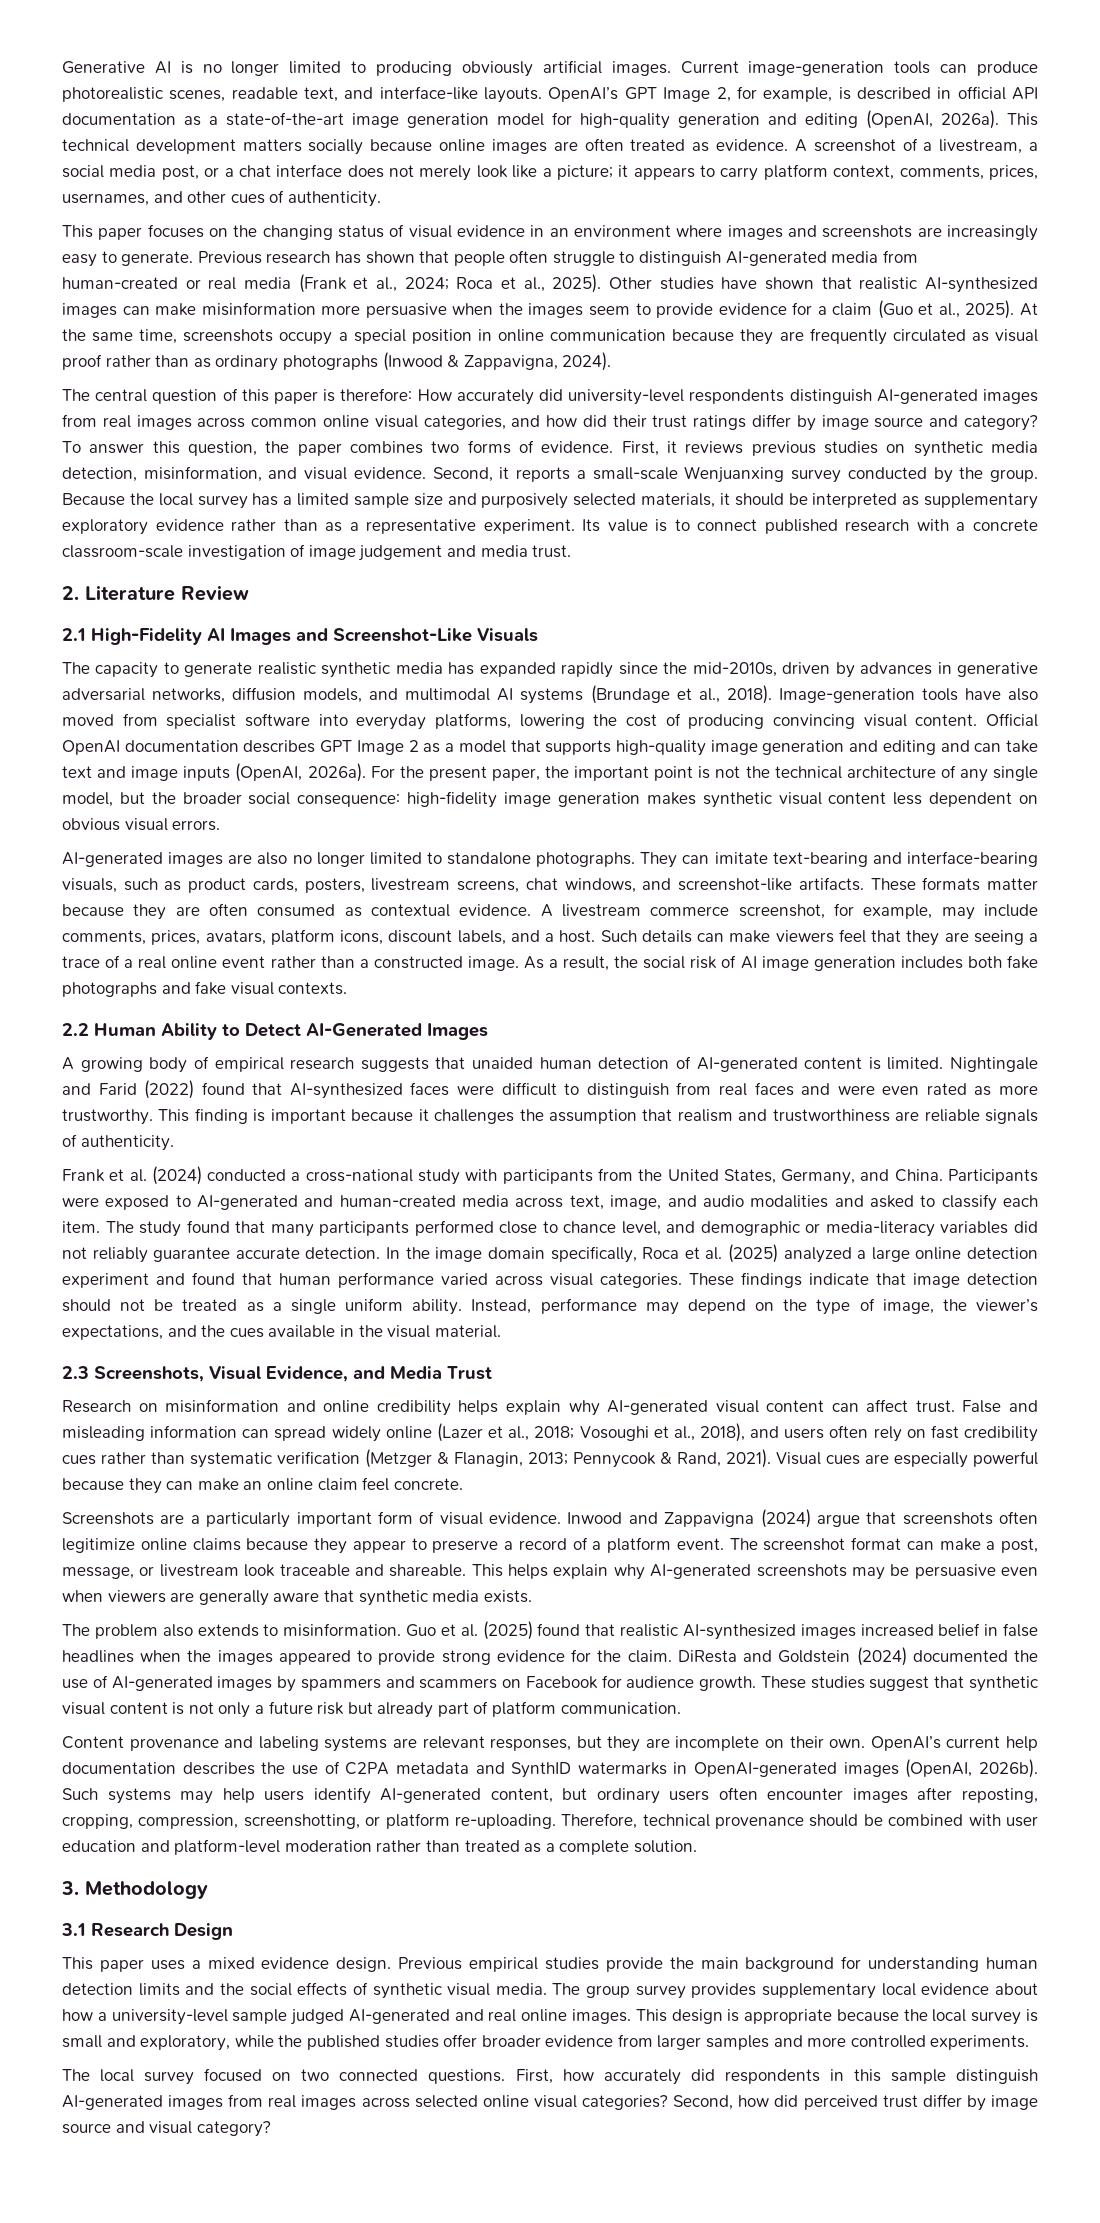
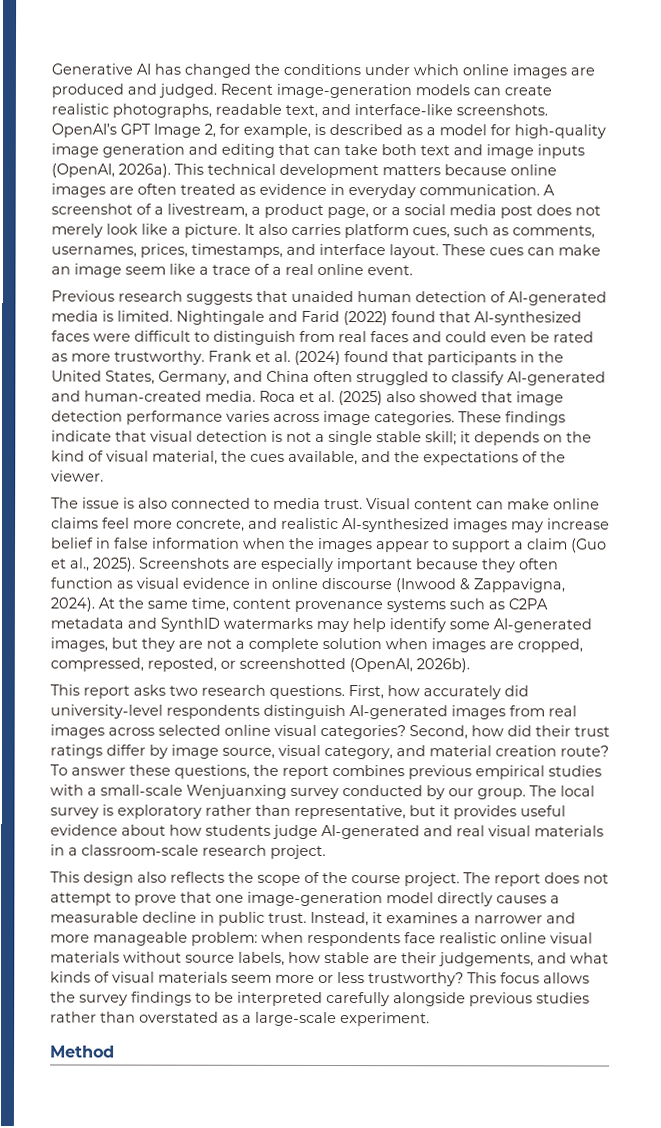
[180,60,1038,77] [62,87,226,102] is no longer limited to producing obviously artificial images. Current image-generation tools can produce photorealistic scenes, -> [154,63,595,79] [51,83,552,99] [51,103,212,118] has changed the conditions under which online images are produced and judged. Recent image-generation models can create realistic photographs,
[484,87,543,103] layouts. -> [456,104,548,116] screenshots.
[937,86,1039,100] [62,112,489,128] in official API documentation as a state-of-the-art image generation -> [406,127,436,136] as a
[678,113,858,128] generation and editing -> [51,143,585,159] image generation and editing that can take both text and image inputs
[308,139,364,155] socially -> (441, 170) none
[716,139,789,151] evidence. -> [259,183,540,199] evidence in everyday communication.
[62,164,343,180] social media post, or a chat interface -> [264,203,533,219] product page, or a social media post
[556,164,1038,181] [62,190,381,207] [62,224,1039,241] [62,250,918,267] [62,274,1038,293] [62,300,1038,319] [62,328,1038,345] [62,352,612,371] [62,388,1038,405] [62,414,1038,431] [62,440,1039,457] [62,466,1038,483] [62,493,1038,509] [62,519,1038,535] [62,544,572,561] [62,585,249,601] [62,628,538,645] [62,662,1038,678] [62,685,1039,704] [62,713,1038,730] [62,740,1038,756] [62,763,1039,782] [62,791,1038,808] [62,818,221,831] [62,851,1038,868] [62,877,1038,893] [62,903,1039,920] [62,929,1024,946] picture; it appears to carry platform context, comments, prices, usernames, and other cues of authenticity. // This paper focuses on the changing status of visual evidence in an environment where images and screenshots are increasingly easy to generate. Previous research has shown that people often struggle to distinguish AI-generated media from human-created or real media (Frank et al., 2024; Roca et al., 2025). Other studies have shown that realistic AI-synthesized images can make misinformation more persuasive when the images seem to provide evidence for a claim (Guo et al., 2025). At the same time, screenshots occupy a special position in online communication because they are frequently circulated as visual proof rather than as ordinary photographs (Inwood & Zappavigna, 2024). // The central question of this paper is therefore: How accurately did university-level respondents distinguish AI-generated images from real images across common online visual categories, and how did their trust ratings differ by image source and category? To answer this question, the paper combines two forms of evidence. First, it reviews previous studies on synthetic media detection, misinformation, and visual evidence. Second, it reports a small-scale Wenjuanxing survey conducted by the group. Because the local survey has a limited sample size and purposively selected materials, it should be interpreted as supplementary exploratory evidence rather than as a representative experiment. Its value is to connect published research with a concrete classroom-scale investigation of image judgement and media trust. // 2. Literature Review // 2.1 High-Fidelity AI Images and Screenshot-Like Visuals // The capacity to generate realistic synthetic media has expanded rapidly since the mid-2010s, driven by advances in generative adversarial networks, diffusion models, and multimodal AI systems (Brundage et al., 2018). Image-generation tools have also moved from specialist software into everyday platforms, lowering the cost of producing convincing visual content. Official OpenAI documentation describes GPT Image 2 as a model that supports high-quality image generation and editing and can take text and image inputs (OpenAI, 2026a). For the present paper, the important point is not the technical architecture of any single model, but the broader social consequence: high-fidelity image generation makes synthetic visual content less dependent on obvious visual errors. // AI-generated images are also no longer limited to standalone photographs. They can imitate text-bearing and interface-bearing visuals, such as product cards, posters, livestream screens, chat windows, and screenshot-like artifacts. These formats matter because they are often consumed as contextual evidence. A livestream commerce screenshot, for example, may include comments, prices, avatars, platform icons, discount labels, and a host. Such details can make viewers feel that they are seeing -> [184,223,595,239] [51,243,601,259] [51,263,196,278] picture. It also carries platform cues, such as comments, usernames, prices, timestamps, and interface layout. These cues can make an image seem like
[222,955,1038,971] [62,981,348,997] [62,1023,488,1040] [62,1056,284,1073] event rather than a constructed image. As a result, the social risk of AI image generation includes both fake photographs and fake visual contexts. // 2.2 Human Ability to Detect AI-Generated Images // A growing body of empirical -> [367,265,413,276] [51,290,115,302] event. // Previous
[804,1057,863,1069] content -> [51,310,99,322] media
[837,1085,920,1095] were even -> [445,331,550,343] could even be
[158,1108,1038,1124] [62,1134,174,1151] [62,1166,633,1185] This finding is important because it challenges the assumption that realism and trustworthiness are reliable signals of authenticity. // Frank et al. (2024) conducted a cross-national study with participants from -> [208,350,535,366] Frank et al. (2024) found that participants in
[894,1169,1038,1184] [62,1194,1039,1211] [62,1220,1038,1237] [62,1244,1038,1263] [62,1272,593,1288] China. Participants were exposed to AI-generated and human-created media across text, image, and audio modalities and asked to classify each item. The study found that many participants performed close to chance level, and demographic or media-literacy variables did not reliably guarantee accurate detection. In the image domain specifically, Roca et al. (2025) analyzed a large online detection experiment and found that human performance varied across visual -> [266,370,606,386] [51,390,564,406] [51,410,371,426] China often struggled to classify AI-generated and human-created media. Roca et al. (2025) also showed that image detection performance varies across image
[913,1273,1038,1288] [62,1298,1038,1315] [62,1325,501,1340] [62,1366,492,1382] [62,1399,1038,1416] [62,1423,1038,1442] [62,1449,1038,1468] [62,1477,463,1494] [62,1509,1038,1528] [62,1537,1038,1554] [62,1564,1038,1580] [62,1590,532,1606] [62,1621,934,1640] image detection should not be treated as a single uniform ability. Instead, performance may depend on the type of image, the viewer’s expectations, and the cues available in the visual material. // 2.3 Screenshots, Visual Evidence, and Media Trust // Research on misinformation and online credibility helps explain why AI-generated visual content can affect trust. False and misleading information can spread widely online (Lazer et al., 2018; Vosoughi et al., 2018), and users often rely on fast credibility cues rather than systematic verification (Metzger & Flanagin, 2013; Pennycook & Rand, 2021). Visual cues are especially powerful because they can make an online claim feel concrete. // Screenshots are a particularly important form of visual evidence. Inwood and Zappavigna (2024) argue that screenshots often legitimize online claims because they appear to preserve a record of a platform event. The screenshot format can make a post, message, or livestream look traceable and shareable. This helps explain why AI-generated screenshots may be persuasive even when viewers are generally aware that synthetic media exists. // The problem also extends to misinformation. Guo et al. (2025) found that realistic AI-synthesized images increased -> [150,430,592,446] [51,450,566,466] [51,470,104,482] [51,497,600,510] [51,517,610,533] visual detection is not a single stable skill; it depends on the kind of visual material, the cues available, and the expectations of the viewer. // The issue is also connected to media trust. Visual content can make online claims feel more concrete, and realistic AI-synthesized images may increase
[62,1647,1038,1666] [62,1675,1038,1692] [62,1701,681,1718] [62,1736,1039,1752] [62,1761,340,1775] headlines when the images appeared to provide strong evidence for the claim. DiResta and Goldstein (2024) documented the use of AI-generated images by spammers and scammers on Facebook for audience growth. These studies suggest that synthetic visual content is not only a future risk but already part of platform communication. // Content provenance and labeling systems are relevant responses, but they are incomplete on their own. OpenAI’s current help documentation describes the use of -> [152,537,607,553] [50,557,559,573] [50,577,565,593] [50,597,505,613] information when the images appear to support a claim (Guo et al., 2025). Screenshots are especially important because they often function as visual evidence in online discourse (Inwood & Zappavigna, 2024). At the same time, content provenance systems such as
[673,1759,1038,1778] [62,1787,1038,1804] [62,1813,1038,1829] [62,1839,697,1855] [61,1881,208,1899] [61,1923,233,1940] [62,1956,1038,1972] [62,1982,1038,1999] [62,2009,1039,2025] [62,2034,1030,2051] [62,2068,419,2085] in OpenAI-generated images (OpenAI, 2026b). Such systems may help users identify AI-generated content, but ordinary users often encounter images after reposting, cropping, compression, screenshotting, or platform re-uploading. Therefore, technical provenance should be combined with user education and platform-level moderation rather than treated as a complete solution. // 3. Methodology // 3.1 Research Design // This paper uses a mixed evidence design. Previous empirical studies provide the main background for understanding human detection limits and the social effects of synthetic visual media. The group survey provides supplementary local evidence about how a university-level sample judged AI-generated and real online images. This design is appropriate because the local survey is small and exploratory, while the published studies offer broader evidence from larger samples and more controlled experiments. // The local survey focused on two connected -> [316,618,592,633] [50,637,583,653] [50,657,470,673] [50,684,266,699] may help identify some AI-generated images, but they are not a complete solution when images are cropped, compressed, reposted, or screenshotted (OpenAI, 2026b). // This report asks two research
[724,2069,946,2084] respondents in this sample -> [50,704,260,719] university-level respondents
[803,2094,1038,2111] [62,2121,271,2137] perceived trust differ by image source and visual category? -> [535,725,610,737] [50,744,609,760] [50,764,602,780] [50,784,595,800] [50,804,566,820] [50,824,604,840] [50,844,326,859] [50,871,609,887] [50,891,560,907] [50,911,576,927] [50,931,593,947] [50,951,609,967] [50,971,590,987] [50,991,590,1007] [50,1011,430,1027] [50,1045,115,1058] their trust ratings differ by image source, visual category, and material creation route? To answer these questions, the report combines previous empirical studies with a small-scale Wenjuanxing survey conducted by our group. The local survey is exploratory rather than representative, but it provides useful evidence about how students judge AI-generated and real visual materials in a classroom-scale research project. // This design also reflects the scope of the course project. The report does not attempt to prove that one image-generation model directly causes a measurable decline in public trust. Instead, it examines a narrower and more manageable problem: when respondents face realistic online visual materials without source labels, how stable are their judgements, and what kinds of visual materials seem more or less trustworthy? This focus allows the survey findings to be interpreted carefully alongside previous studies rather than overstated as a large-scale experiment. // Method

